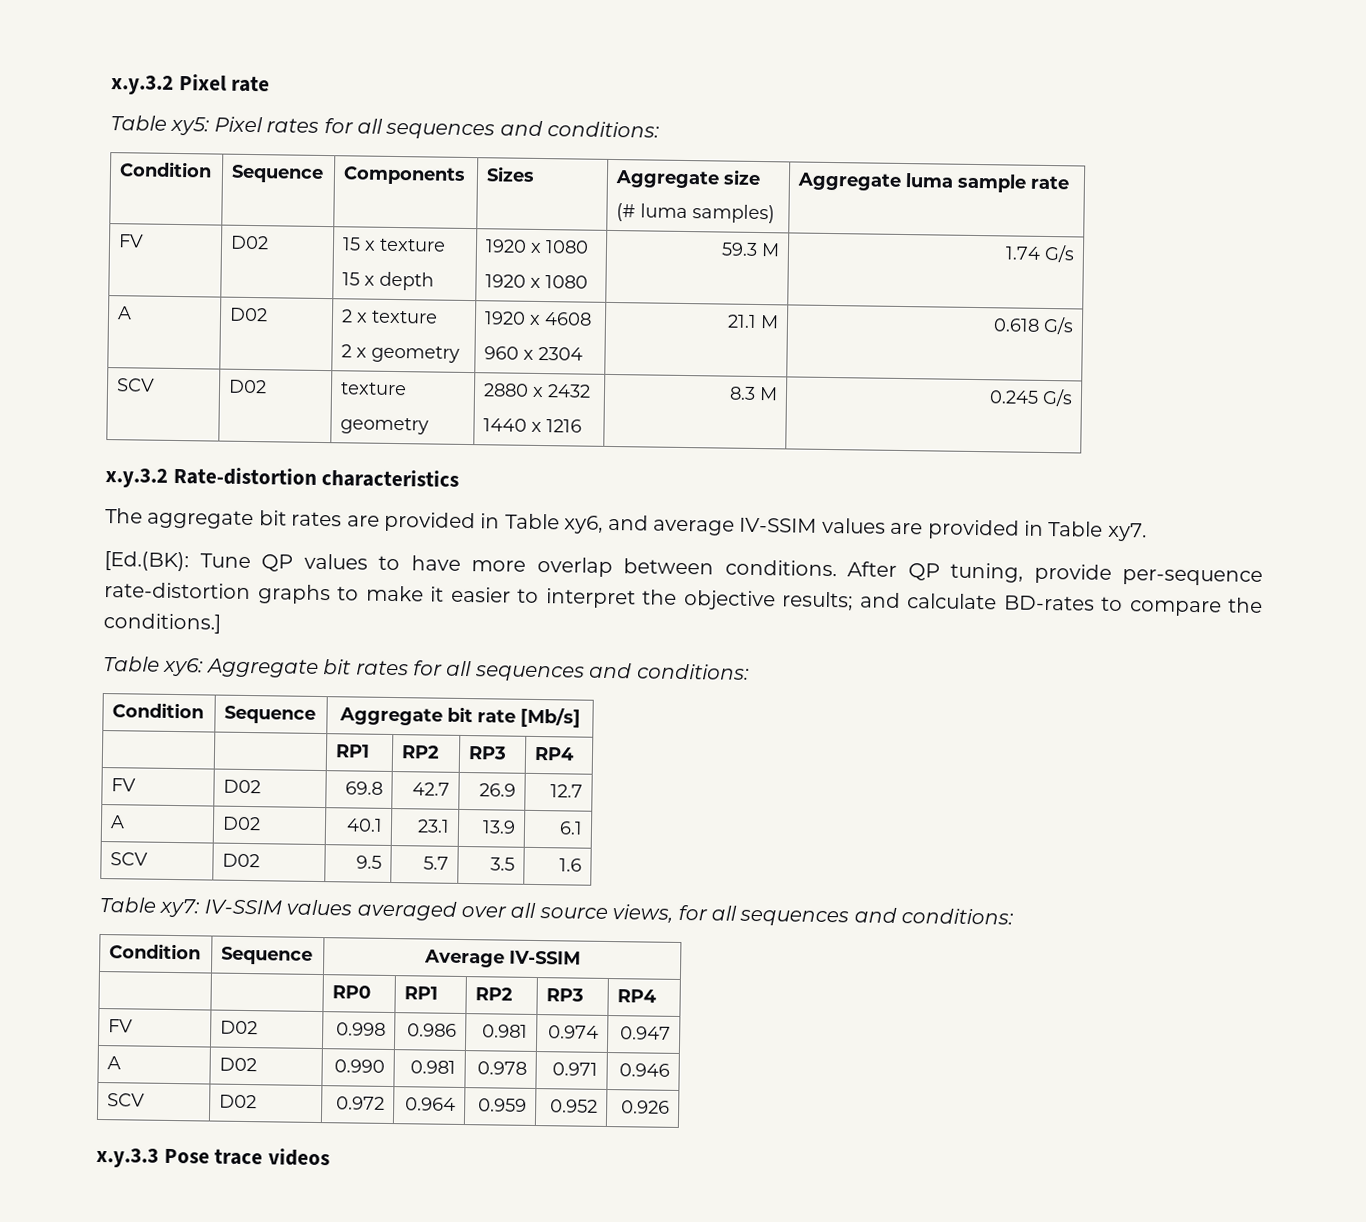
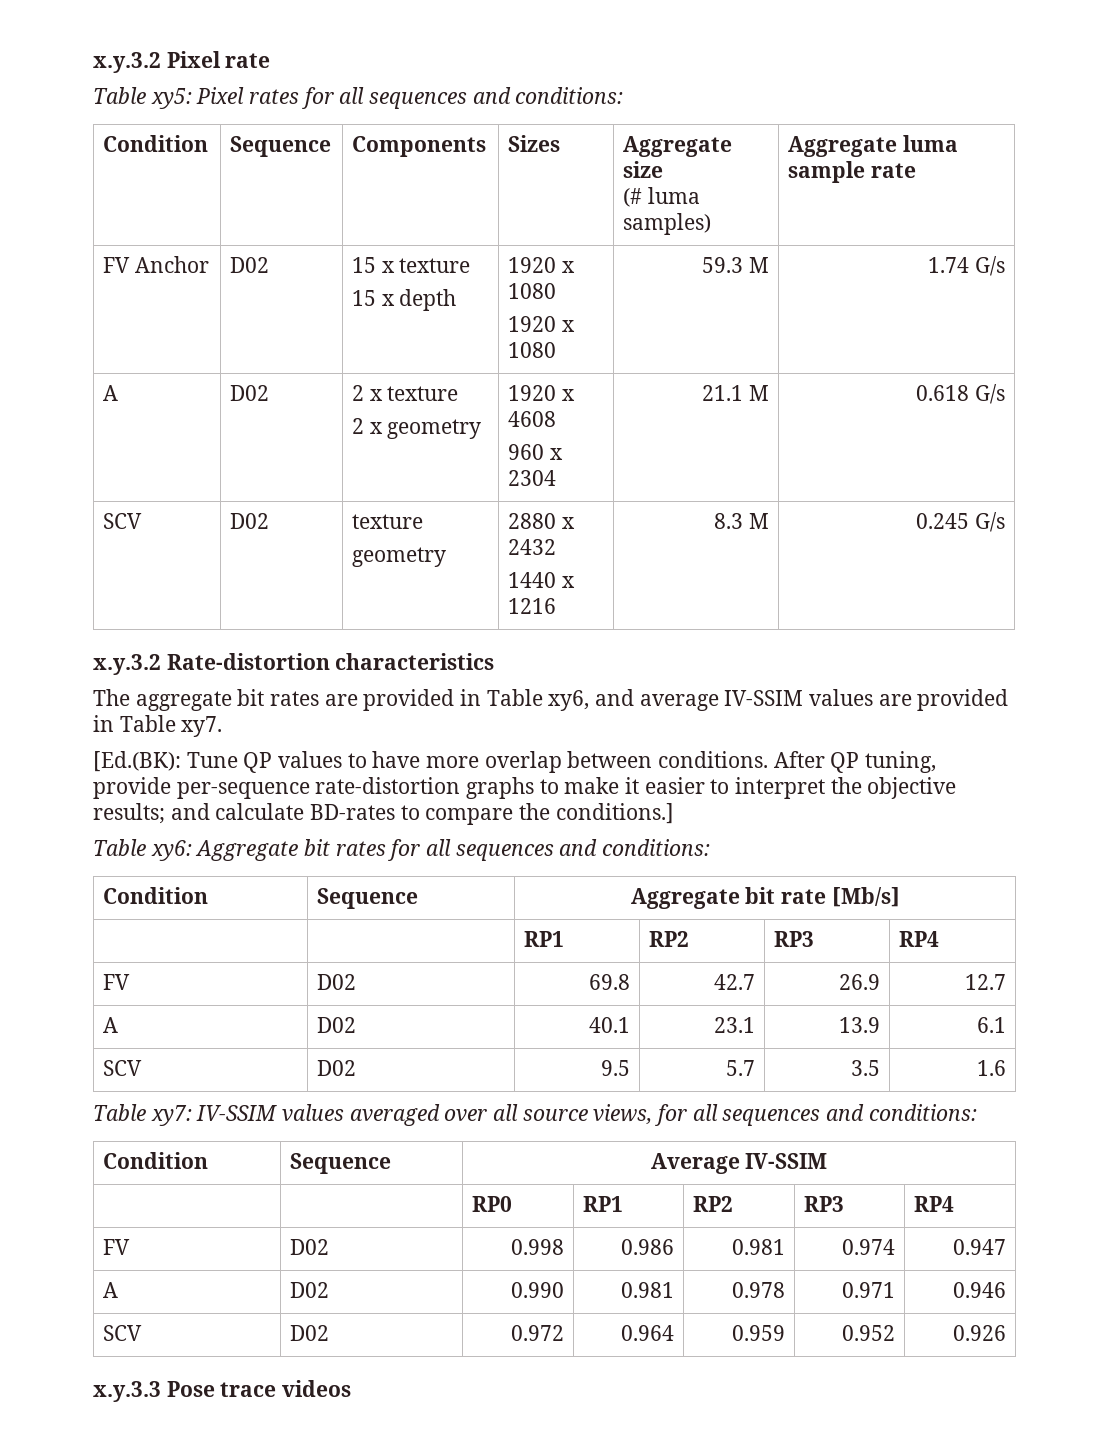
(145, 241) none -> [134,256,209,273] Anchor

